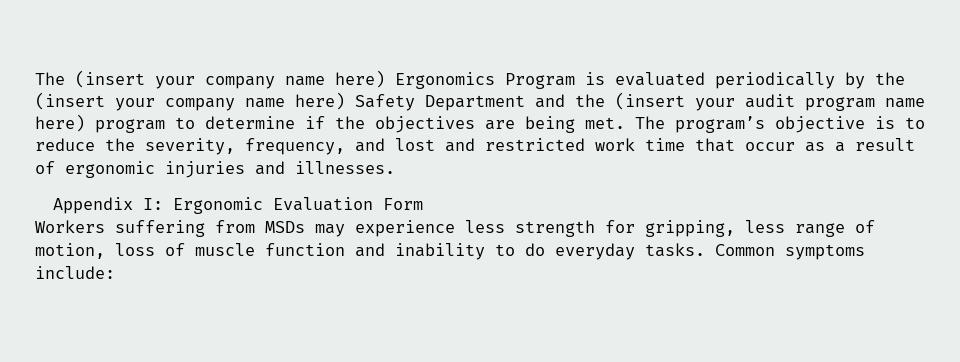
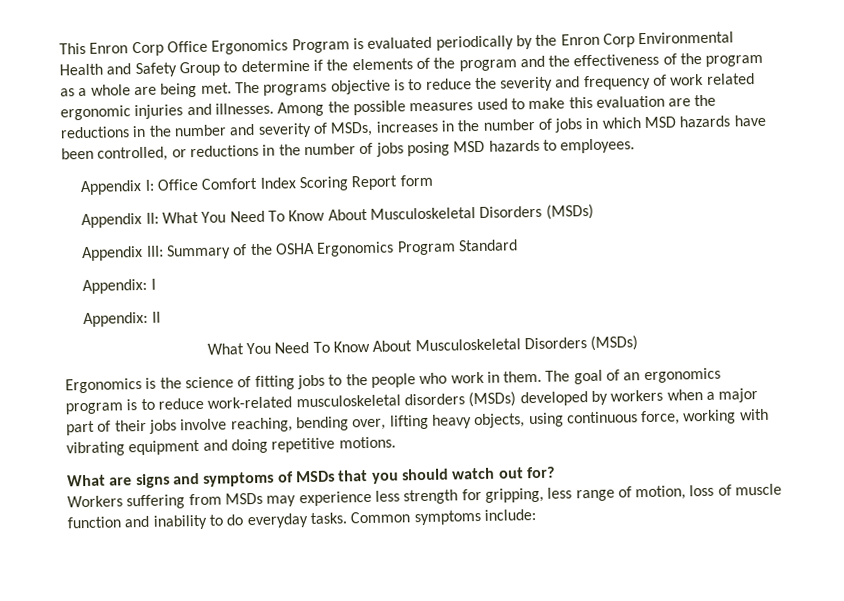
[35,70,385,89] The (insert your company name here) -> [59,40,208,57] This Enron Corp Office
[35,92,925,111] [35,114,475,133] (insert your company name here) Safety Department and the (insert your audit program name here) program to determine if the objectives -> [560,31,735,48] [59,52,764,78] [60,84,131,97] Enron Corp Environmental Health and Safety Group to determine if the elements of the program and the effectiveness of the program as a whole
[675,116,765,133] program’s -> [263,83,328,96] programs
[145,138,915,155] [35,161,395,178] [53,197,424,214] severity, frequency, and lost and restricted work time that occur as a result of ergonomic injuries and illnesses. // Appendix I: Ergonomic Evaluation Form -> [500,73,755,92] [60,94,717,121] [60,114,766,139] [61,138,636,162] [80,174,433,196] [81,203,594,229] [81,239,518,262] [82,278,156,295] [83,311,161,328] [206,335,639,355] [65,367,721,394] [65,388,759,415] [66,408,769,436] [66,436,396,457] [67,466,555,489] severity and frequency of work related ergonomic injuries and illnesses. Among the possible measures used to make this evaluation are the reductions in the number and severity of MSDs, increases in the number of jobs in which MSD hazards have been controlled, or reductions in the number of jobs posing MSD hazards to employees. // Appendix I: Office Comfort Index Scoring Report form // Appendix II: What You Need To Know About Musculoskeletal Disorders (MSDs) // Appendix III: Summary of the OSHA Ergonomics Program Standard // Appendix: I // Appendix: II // What You Need To Know About Musculoskeletal Disorders (MSDs) // Ergonomics is the science of fitting jobs to the people who work in them. The goal of an ergonomics program is to reduce work-related musculoskeletal disorders (MSDs) developed by workers when a major part of their jobs involve reaching, bending over, lifting heavy objects, using continuous force, working with vibrating equipment and doing repetitive motions. // What are signs and symptoms of MSDs that you should watch out for?

